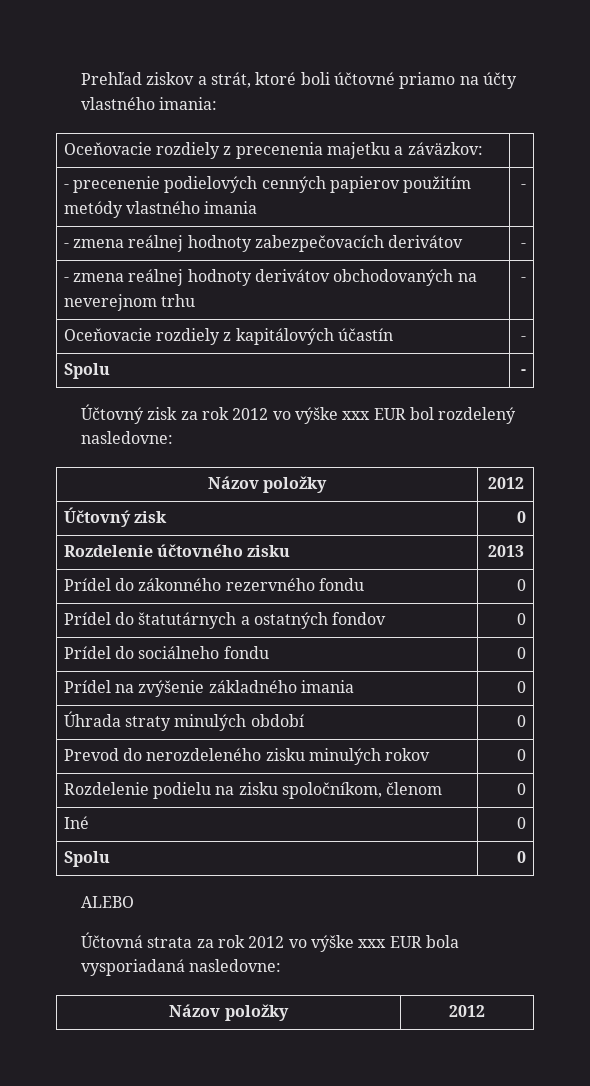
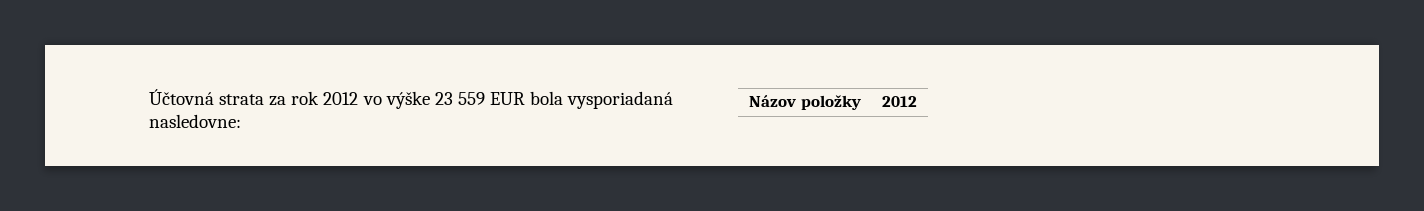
[81,72,517,89] [81,97,218,110] [63,142,483,159] [63,176,472,193] [63,201,258,218] [521,184,527,189] [63,235,464,252] [521,243,527,248] [63,269,477,286] [63,294,196,311] [521,277,527,282] [63,328,394,345] [521,336,527,341] [63,363,110,379] [521,369,527,375] [81,404,517,424] [81,431,174,444] [207,476,328,493] [487,477,524,489] [63,507,168,527] [517,511,527,523] [63,544,291,557] [487,545,524,557] [63,578,365,591] [517,579,527,591] [63,612,387,629] [517,613,527,625] [63,646,269,659] [517,647,527,659] [63,680,355,697] [517,681,527,693] [63,711,304,731] [517,715,527,727] [63,748,431,765] [517,749,527,761] [63,782,443,799] [517,783,527,795] [63,816,89,829] [517,817,527,829] [63,851,110,867] [517,851,527,863] [81,896,135,908] Prehľad ziskov a strát, ktoré boli účtovné priamo na účty vlastného imania: // Oceňovacie rozdiely z precenenia majetku a záväzkov: | // - precenenie podielových cenných papierov použitím metódy vlastného imania | - // - zmena reálnej hodnoty zabezpečovacích derivátov | - // - zmena reálnej hodnoty derivátov obchodovaných na neverejnom trhu | - // Oceňovacie rozdiely z kapitálových účastín | - // Spolu | - // Účtovný zisk za rok 2012 vo výške xxx EUR bol rozdelený nasledovne: // Názov položky | 2012 // Účtovný zisk | 0 // Rozdelenie účtovného zisku | 2013 // Prídel do zákonného rezervného fondu | 0 // Prídel do štatutárnych a ostatných fondov | 0 // Prídel do sociálneho fondu | 0 // Prídel na zvýšenie základného imania | 0 // Úhrada straty minulých období | 0 // Prevod do nerozdeleného zisku minulých rokov | 0 // Rozdelenie podielu na zisku spoločníkom, členom | 0 // Iné | 0 // Spolu | 0 // ALEBO // -> (148, 97) none
[358,939,387,948] xxx -> [434,92,485,105] 23 559

